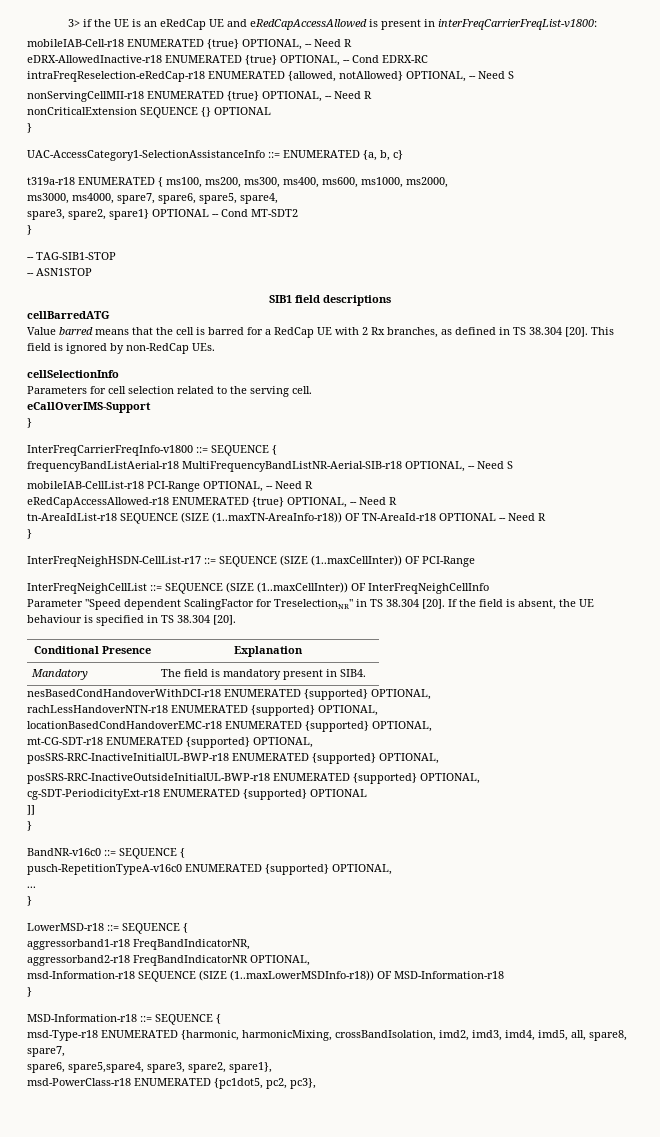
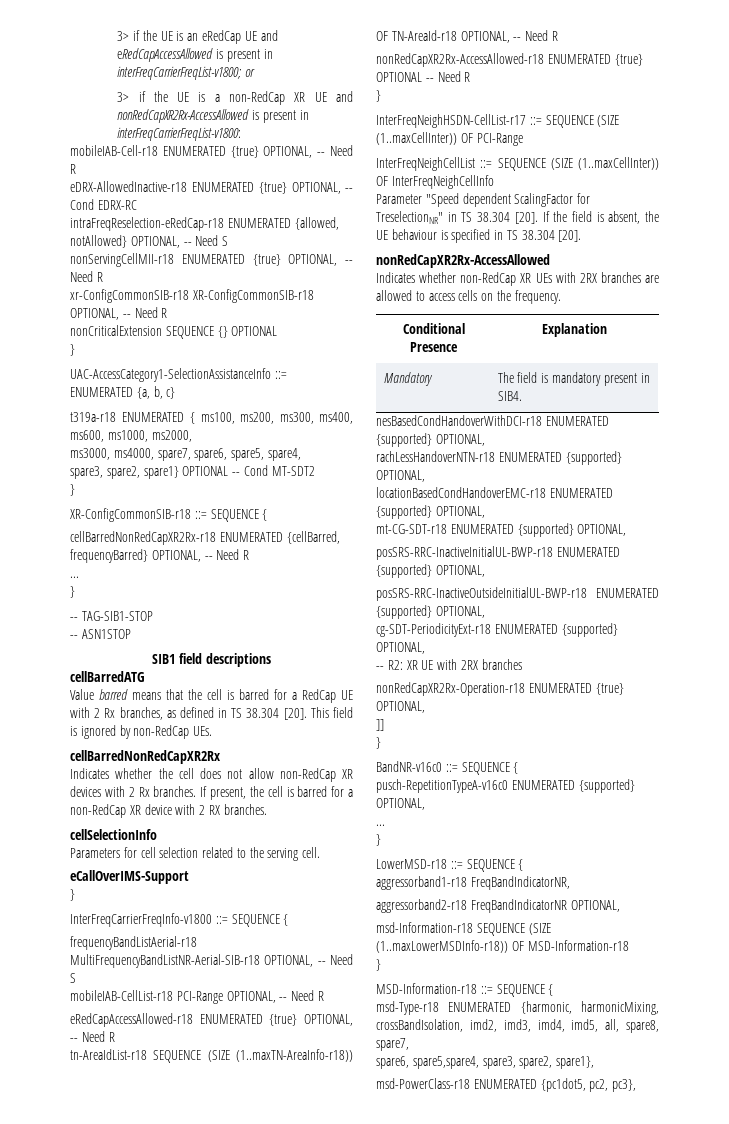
(435, 23) none -> [117,66,256,80] [117,91,353,105] [117,109,309,123] interFreqCarrierFreqList-v1800; or // 3> if the UE is a non-RedCap XR UE and nonRedCapXR2Rx-AccessAllowed is present in
(372, 95) none -> [70,289,314,303] [70,307,168,320] // xr-ConfigCommonSIB-r18 XR-ConfigCommonSIB-r18 OPTIONAL, -- Need R
(32, 230) none -> [70,508,268,522] [70,531,340,545] [70,549,250,563] [70,576,79,578] [70,586,75,598] // XR-ConfigCommonSIB-r18 ::= SEQUENCE { // cellBarredNonRedCapXR2Rx-r18 ENUMERATED {cellBarred, frequencyBarred} OPTIONAL, -- Need R // ... // }
(215, 347) none -> [70,750,220,764] [70,768,353,782] [70,786,353,800] [70,804,267,818] // cellBarredNonRedCapXR2Rx // Indicates whether the cell does not allow non-RedCap XR devices with 2 Rx branches. If present, the cell is barred for a non-RedCap XR device with 2 RX branches.
(436, 517) none -> [460,30,558,43] [376,53,643,67] OPTIONAL, -- Need R // nonRedCapXR2Rx-AccessAllowed-r18 ENUMERATED {true}
(236, 620) none -> [376,254,550,268] [376,272,659,286] [376,290,561,304] // nonRedCapXR2Rx-AccessAllowed // Indicates whether non-RedCap XR UEs with 2RX branches are allowed to access cells on the frequency.
[310,789,367,797] OPTIONAL -> [376,642,425,654] [376,659,522,670] [376,682,624,696] [376,701,425,713] OPTIONAL, // -- R2: XR UE with 2RX branches // nonRedCapXR2Rx-Operation-r18 ENUMERATED {true} OPTIONAL,

